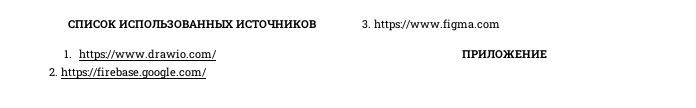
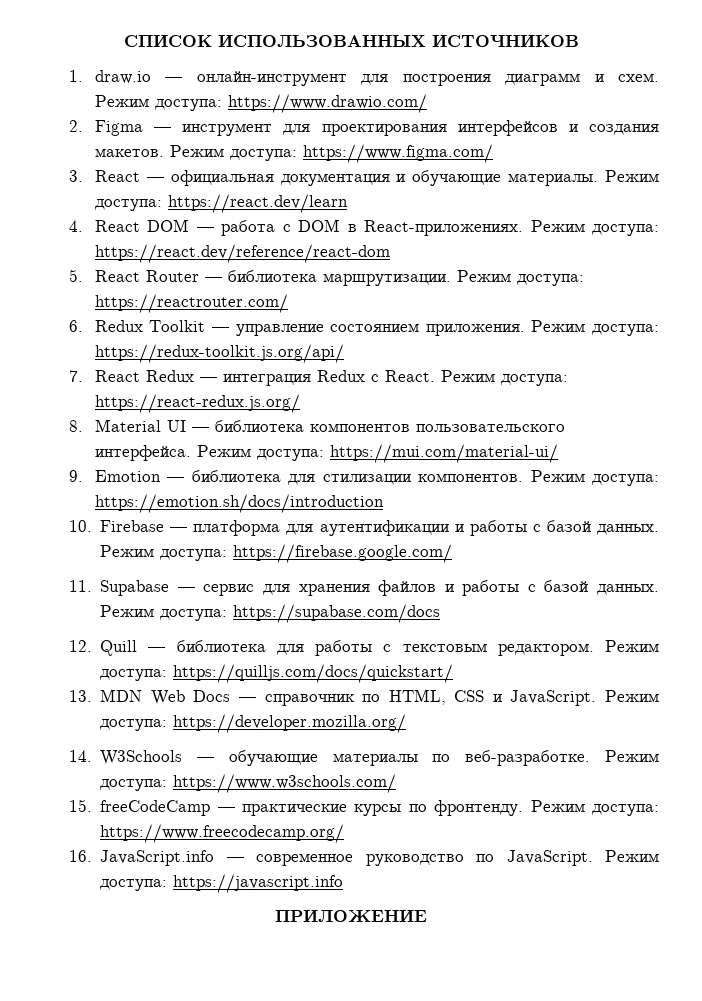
[78,49,217,61] [49,67,207,79] [362,19,500,31] https://www.drawio.com/ // 2. https://firebase.google.com/ // 3. https://www.figma.com -> [94,70,659,86] [94,94,427,113] [68,120,659,136] [94,144,493,163] [68,170,659,186] [94,194,348,213] [68,219,659,236] [94,244,390,263] [68,269,584,286] [94,294,288,313] [68,320,659,336] [94,344,344,363] [68,370,568,386] [94,394,300,413] [68,419,565,432] [94,444,558,463] [68,470,659,486] [94,494,384,513] [68,520,660,536] [100,544,453,563] [68,580,660,596] [100,604,441,623] [68,640,659,656] [100,664,454,683] [68,689,660,706] [100,714,407,733] [68,750,659,766] [100,774,397,793] [68,799,659,816] [100,824,345,843] [68,850,659,866] [100,874,344,893] draw.io — онлайн-инструмент для построения диаграмм и схем. Режим доступа: https://www.drawio.com/ // 2. Figma — инструмент для проектирования интерфейсов и создания макетов. Режим доступа: https://www.figma.com/ // 3. React — официальная документация и обучающие материалы. Режим доступа: https://react.dev/learn // 4. React DOM — работа с DOM в React-приложениях. Режим доступа: https://react.dev/reference/react-dom // 5. React Router — библиотека маршрутизации. Режим доступа: https://reactrouter.com/ // 6. Redux Toolkit — управление состоянием приложения. Режим доступа: https://redux-toolkit.js.org/api/ // 7. React Redux — интеграция Redux с React. Режим доступа: https://react-redux.js.org/ // 8. Material UI — библиотека компонентов пользовательского интерфейса. Режим доступа: https://mui.com/material-ui/ // 9. Emotion — библиотека для стилизации компонентов. Режим доступа: https://emotion.sh/docs/introduction // 10. Firebase — платформа для аутентификации и работы с базой данных. Режим доступа: https://firebase.google.com/ // 11. Supabase — сервис для хранения файлов и работы с базой данных. Режим доступа: https://supabase.com/docs // 12. Quill — библиотека для работы с текстовым редактором. Режим доступа: https://quilljs.com/docs/quickstart/ // 13. MDN Web Docs — справочник по HTML, CSS и JavaScript. Режим доступа: https://developer.mozilla.org/ // 14. W3Schools — обучающие материалы по веб-разработке. Режим доступа: https://www.w3schools.com/ // 15. freeCodeCamp — практические курсы по фронтенду. Режим доступа: https://www.freecodecamp.org/ // 16. JavaScript.info — современное руководство по JavaScript. Режим доступа: https://javascript.info

